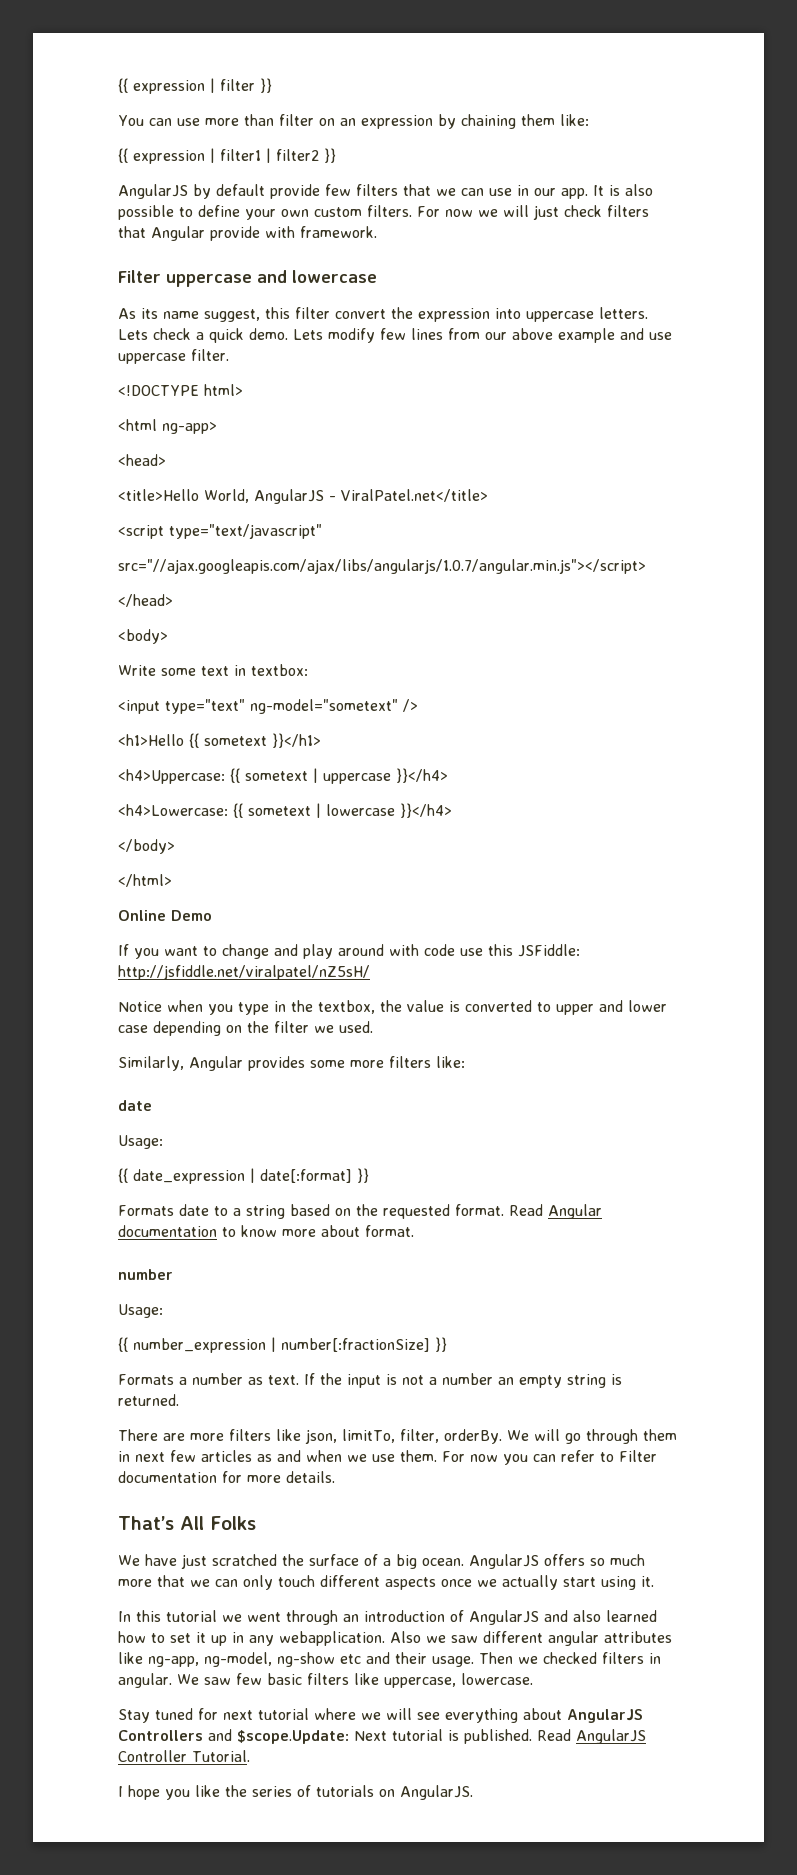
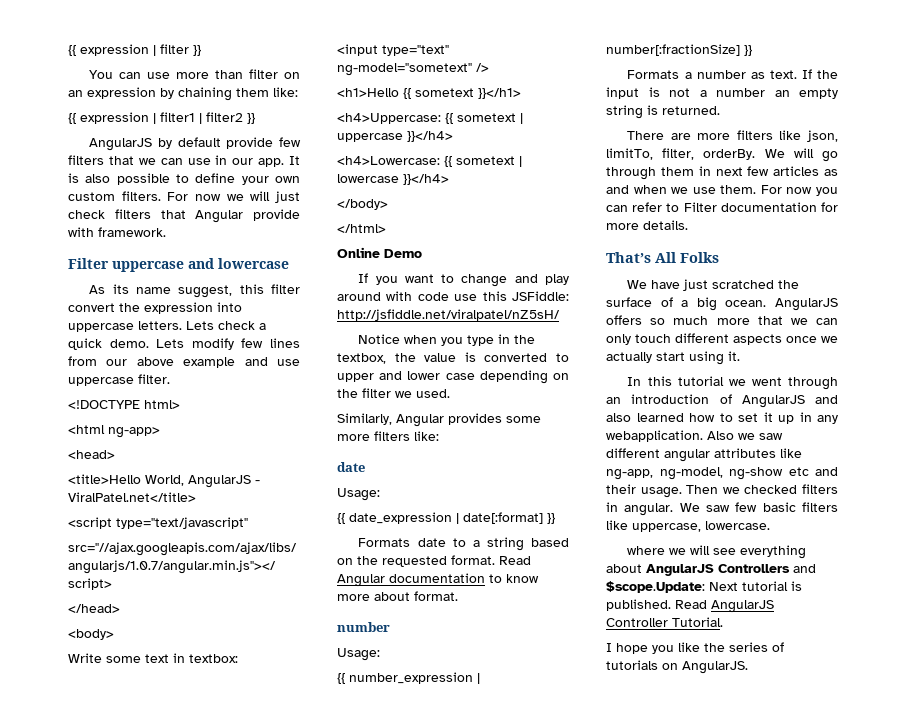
[118,1708,309,1723] Stay tuned for next tutorial -> (770, 525) none

